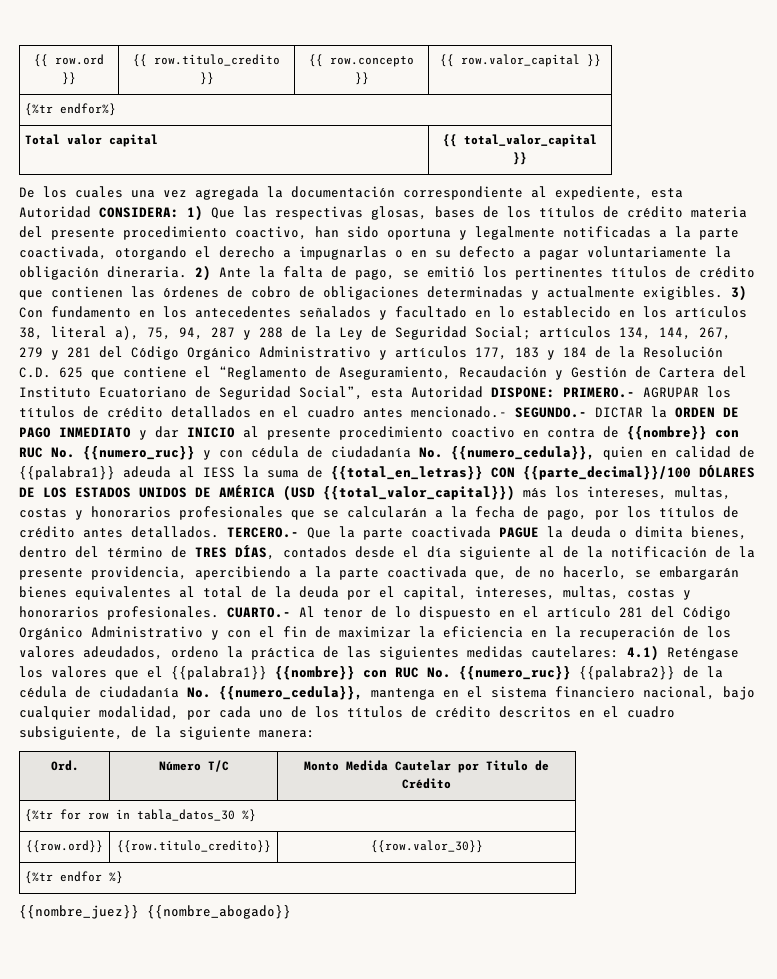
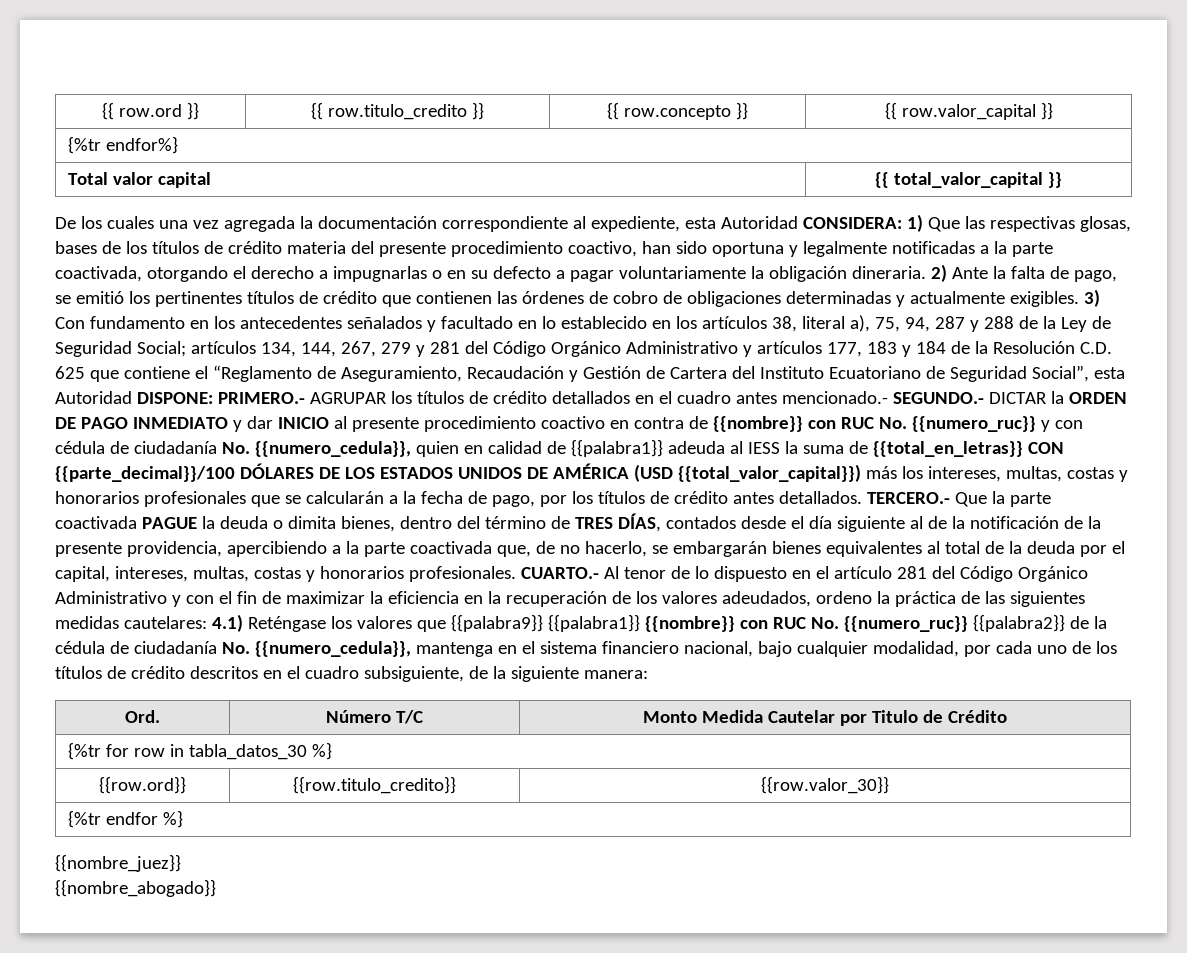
[147,666,163,678] el -> [450,614,543,632] {{palabra9}}
(139, 912) none -> (181, 863) //

